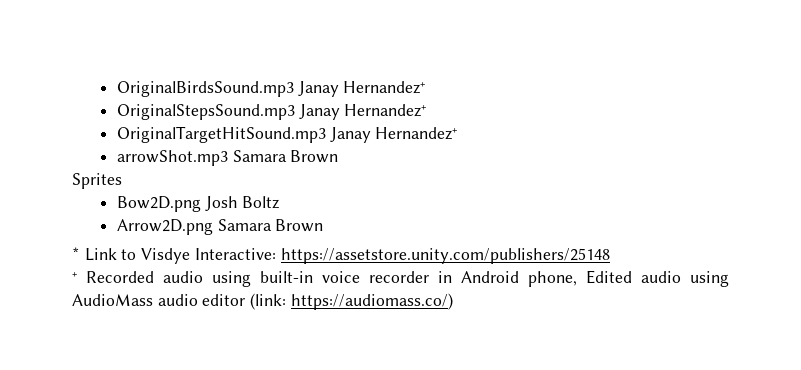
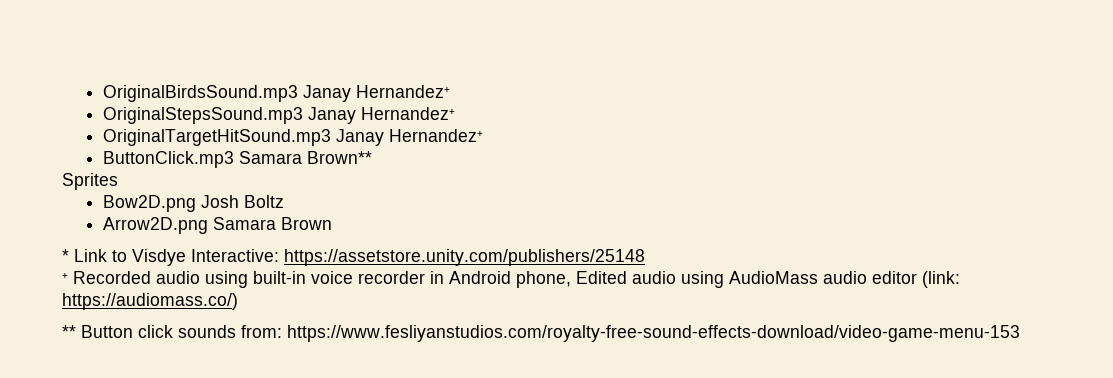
[116,150,339,166] arrowShot.mp3 Samara Brown -> [103,151,373,168] ButtonClick.mp3 Samara Brown**
(453, 301) none -> [62,325,1020,342] // ** Button click sounds from: https://www.fesliyanstudios.com/royalty-free-sound-effects-download/video-game-menu-153

